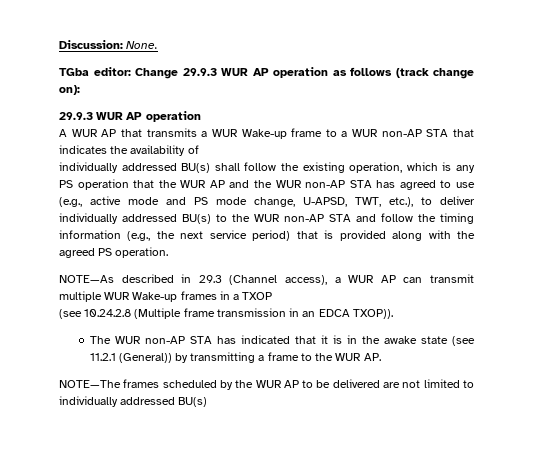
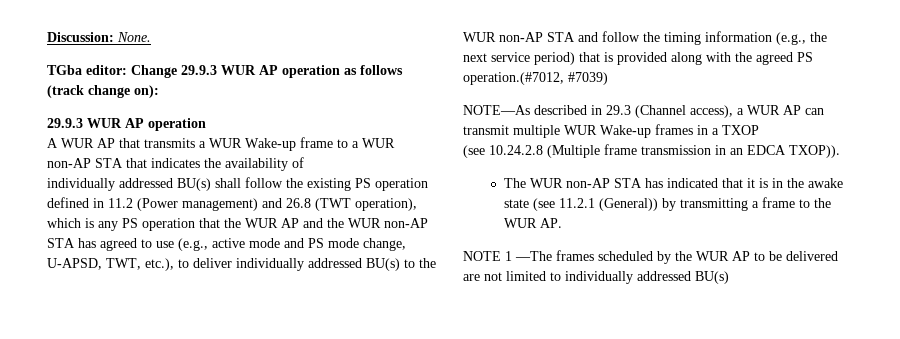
[349,162,403,173] operation, -> [355,178,428,191] [47,197,417,211] PS operation defined in 11.2 (Power management) and 26.8 (TWT operation),
[115,247,169,258] operation. -> [463,72,608,85] operation.(#7012, #7039)
[59,380,121,388] NOTE—The -> [463,251,552,261] NOTE 1 —The

